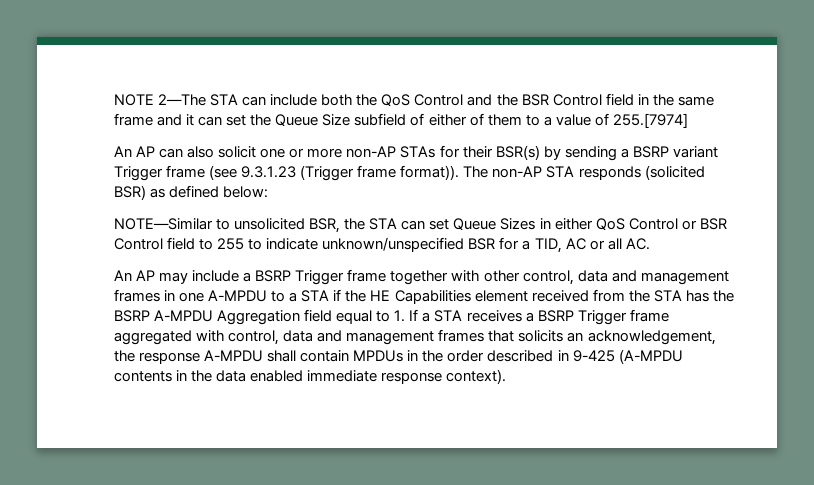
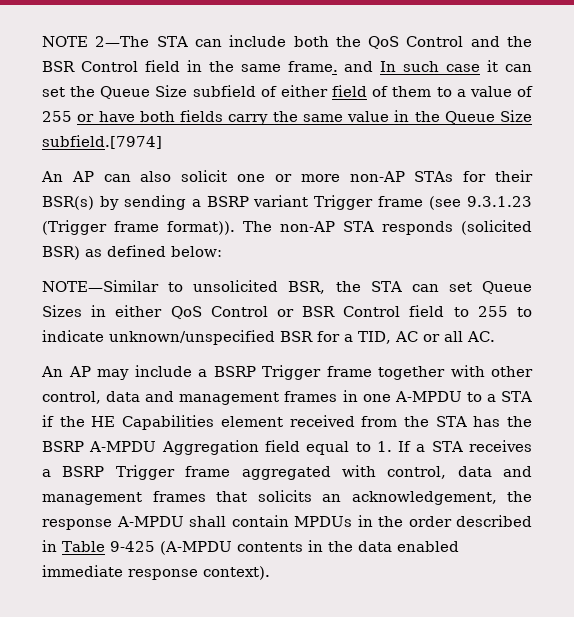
[114,113,183,126] frame and -> [287,61,481,72] frame. and In such case
(467, 120) none -> [332,85,368,97] field
[612,113,688,128] 255.[7974] -> [42,110,532,125] [42,135,162,149] 255 or have both fields carry the same value in the Queue Size subfield.[7974]
(569, 355) none -> [62,541,105,552] Table

